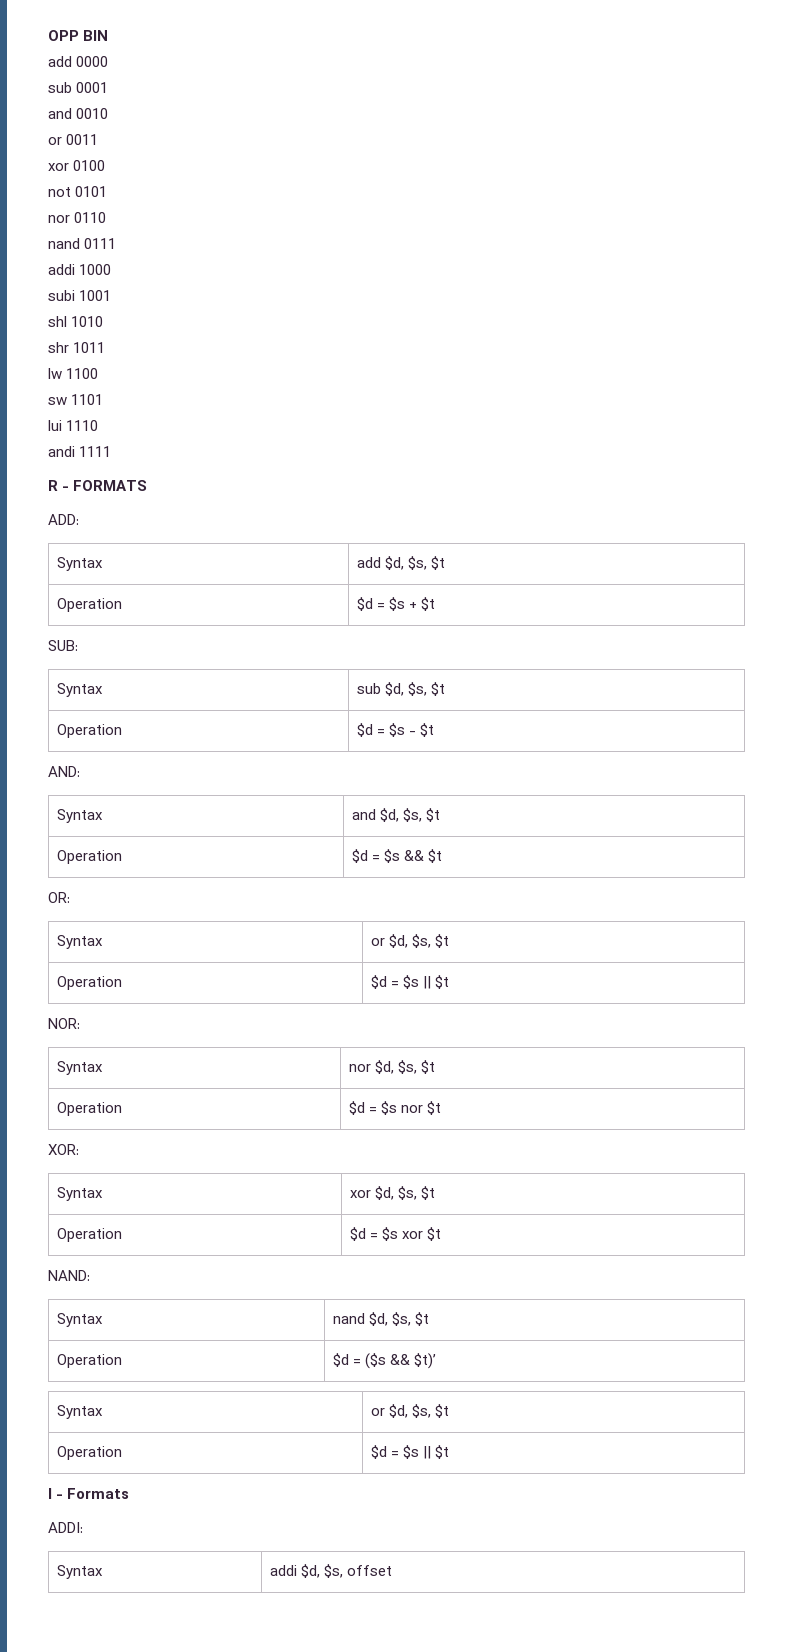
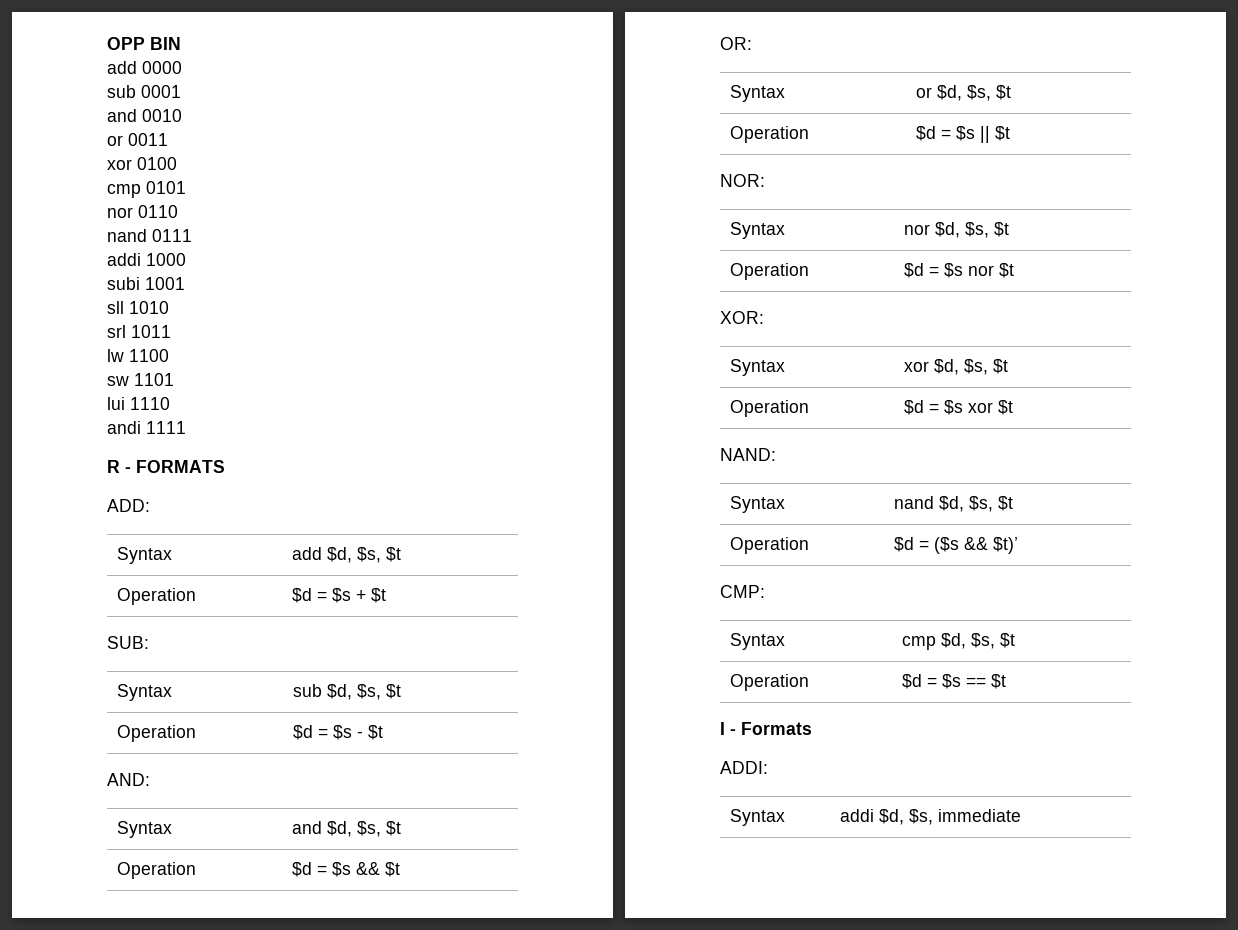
[48,187,71,197] not -> [107,184,141,198] cmp
[48,316,67,327] shl -> [107,301,124,314] sll
[48,342,69,353] shr -> [107,325,126,338] srl
[56,1405,103,1419] [370,1404,450,1418] [56,1446,122,1460] [370,1445,432,1459] // Syntax | or $d, $s, $t // Operation | $d = $s || -> [720,585,765,598] [730,633,786,650] [902,633,1016,650] [730,674,810,691] [902,674,987,689] // CMP: // Syntax | cmp $d, $s, $t // Operation | $d = $s ==
[347,1565,393,1576] offset -> [938,809,1022,822] immediate

